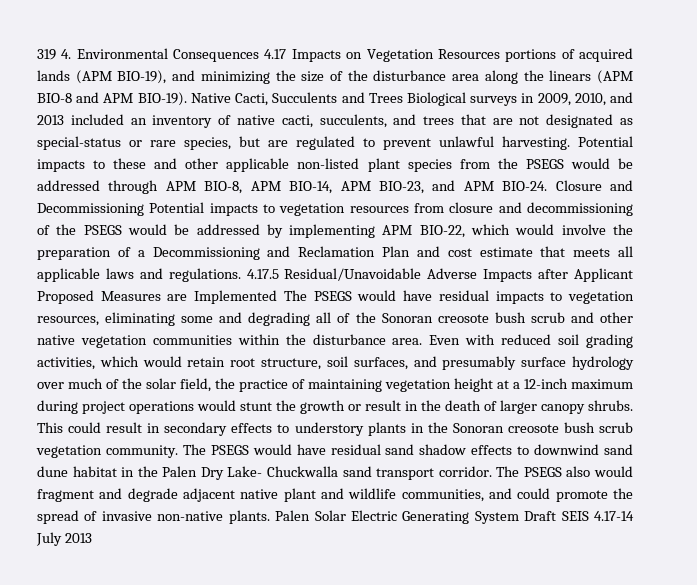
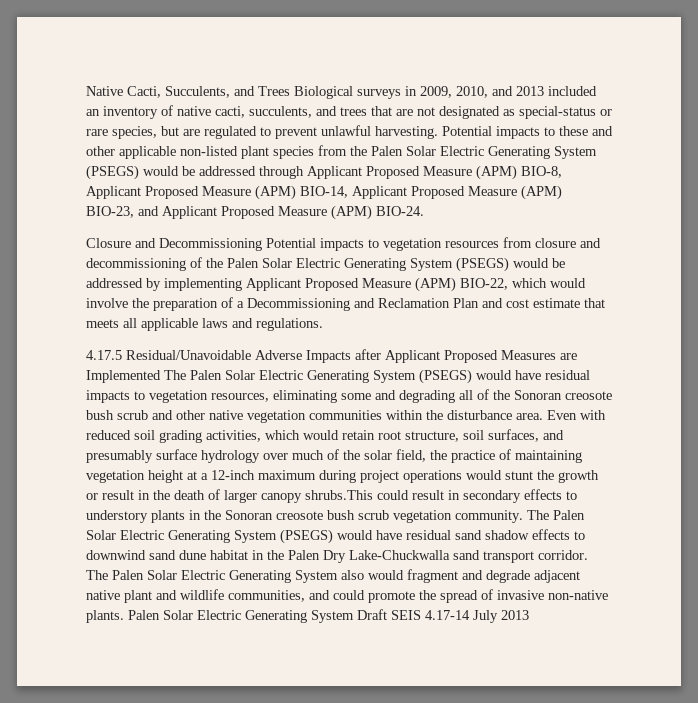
[37,48,633,62] [37,70,633,84] [37,92,187,106] 319 4. Environmental Consequences 4.17 Impacts on Vegetation Resources portions of acquired lands (APM BIO-19), and minimizing the size of the disturbance area along the linears (APM BIO-8 and APM BIO-19). -> (86, 91) none
[272,92,338,103] Succulents -> [165,86,230,98] Succulents,
[525,158,634,169] [37,180,494,194] PSEGS would be addressed through APM BIO-8, APM BIO-14, APM BIO-23, and APM -> [371,146,597,159] [86,165,562,180] [86,185,562,200] [86,205,372,220] Palen Solar Electric Generating System (PSEGS) would be addressed through Applicant Proposed Measure (APM) BIO-8, Applicant Proposed Measure (APM) BIO-14, Applicant Proposed Measure (APM) BIO-23, and Applicant Proposed Measure (APM)
(548, 186) none -> (424, 211) //
[83,225,122,235] PSEGS -> [227,257,509,272] Palen Solar Electric Generating System (PSEGS)
[382,225,413,235] APM -> [246,277,456,292] Applicant Proposed Measure (APM)
(241, 275) none -> (323, 324) //
[313,291,352,301] PSEGS -> [190,369,472,384] Palen Solar Electric Generating System (PSEGS)
[588,400,633,411] [37,422,63,433] shrubs. This -> [305,490,373,500] shrubs.This
[210,445,249,455] PSEGS -> [553,510,585,520] [86,529,333,544] Palen Solar Electric Generating System (PSEGS)
[227,466,338,477] Lake- Chuckwalla -> [349,550,450,560] Lake-Chuckwalla
[523,467,562,477] PSEGS -> [112,570,338,583] Palen Solar Electric Generating System

